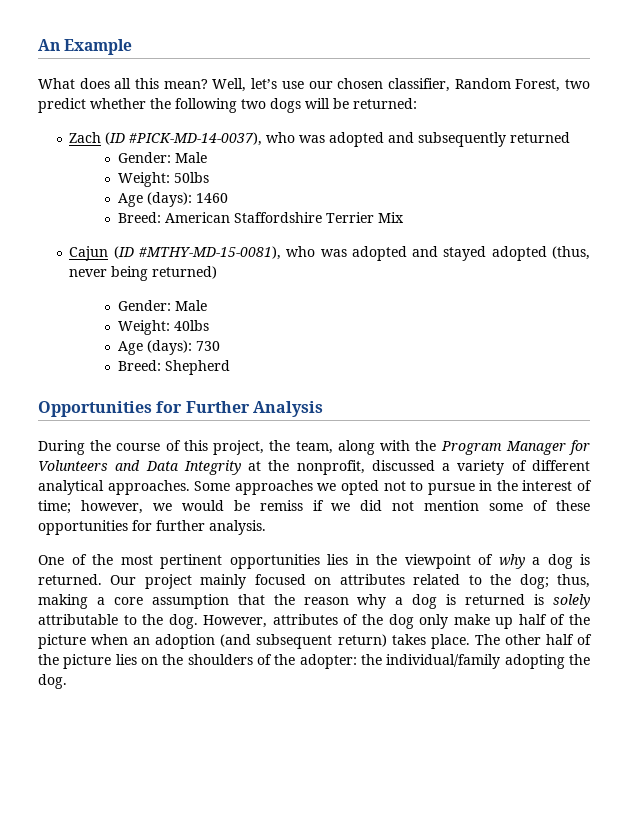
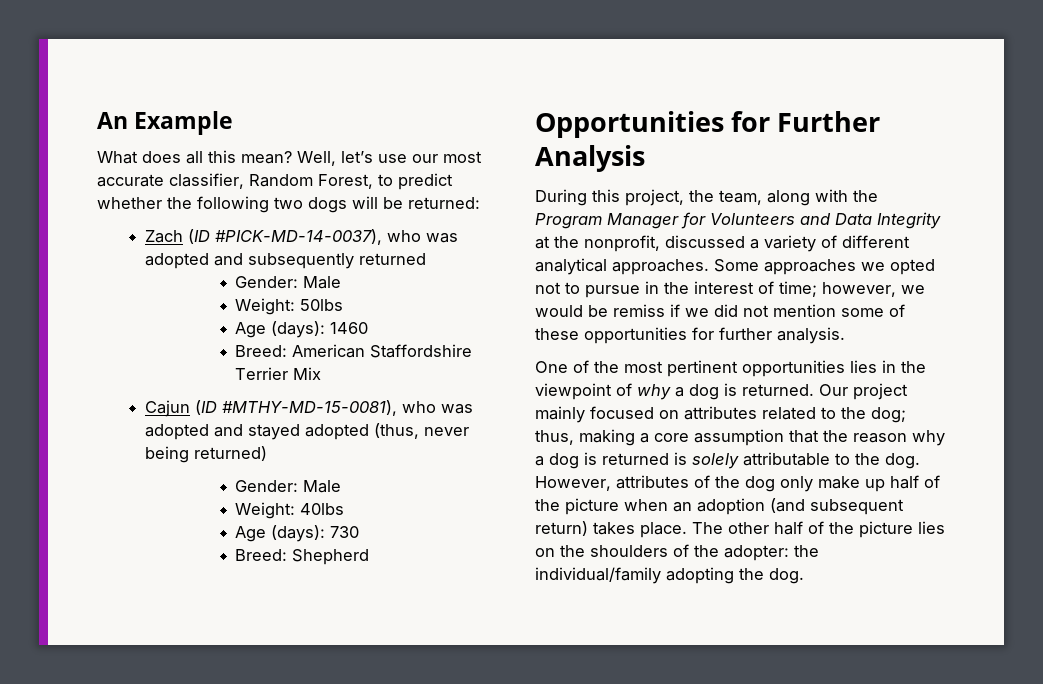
[337,78,384,89] chosen -> [443,151,482,163] [97,174,164,187] most accurate
[564,79,590,89] two -> [378,174,393,186] to
[90,440,181,451] the course of -> (587, 197) none

